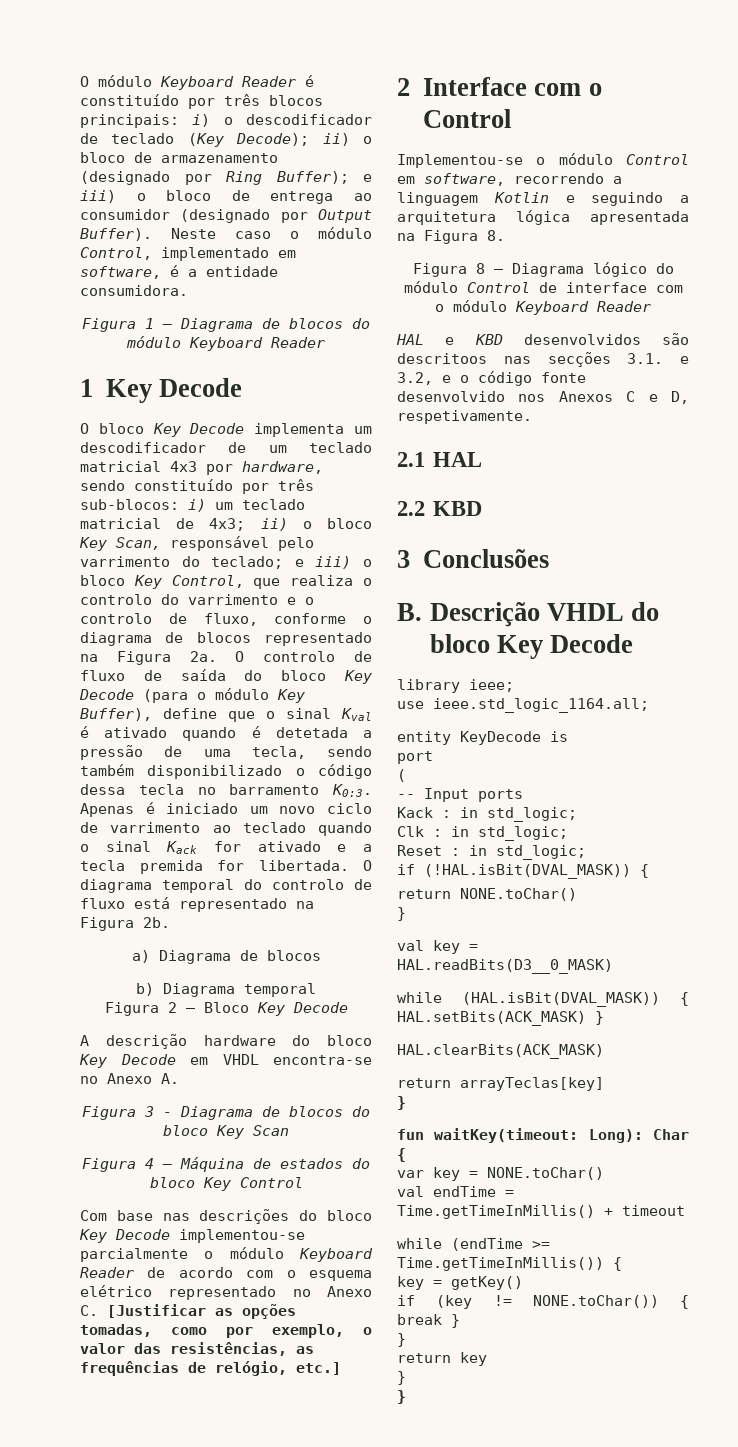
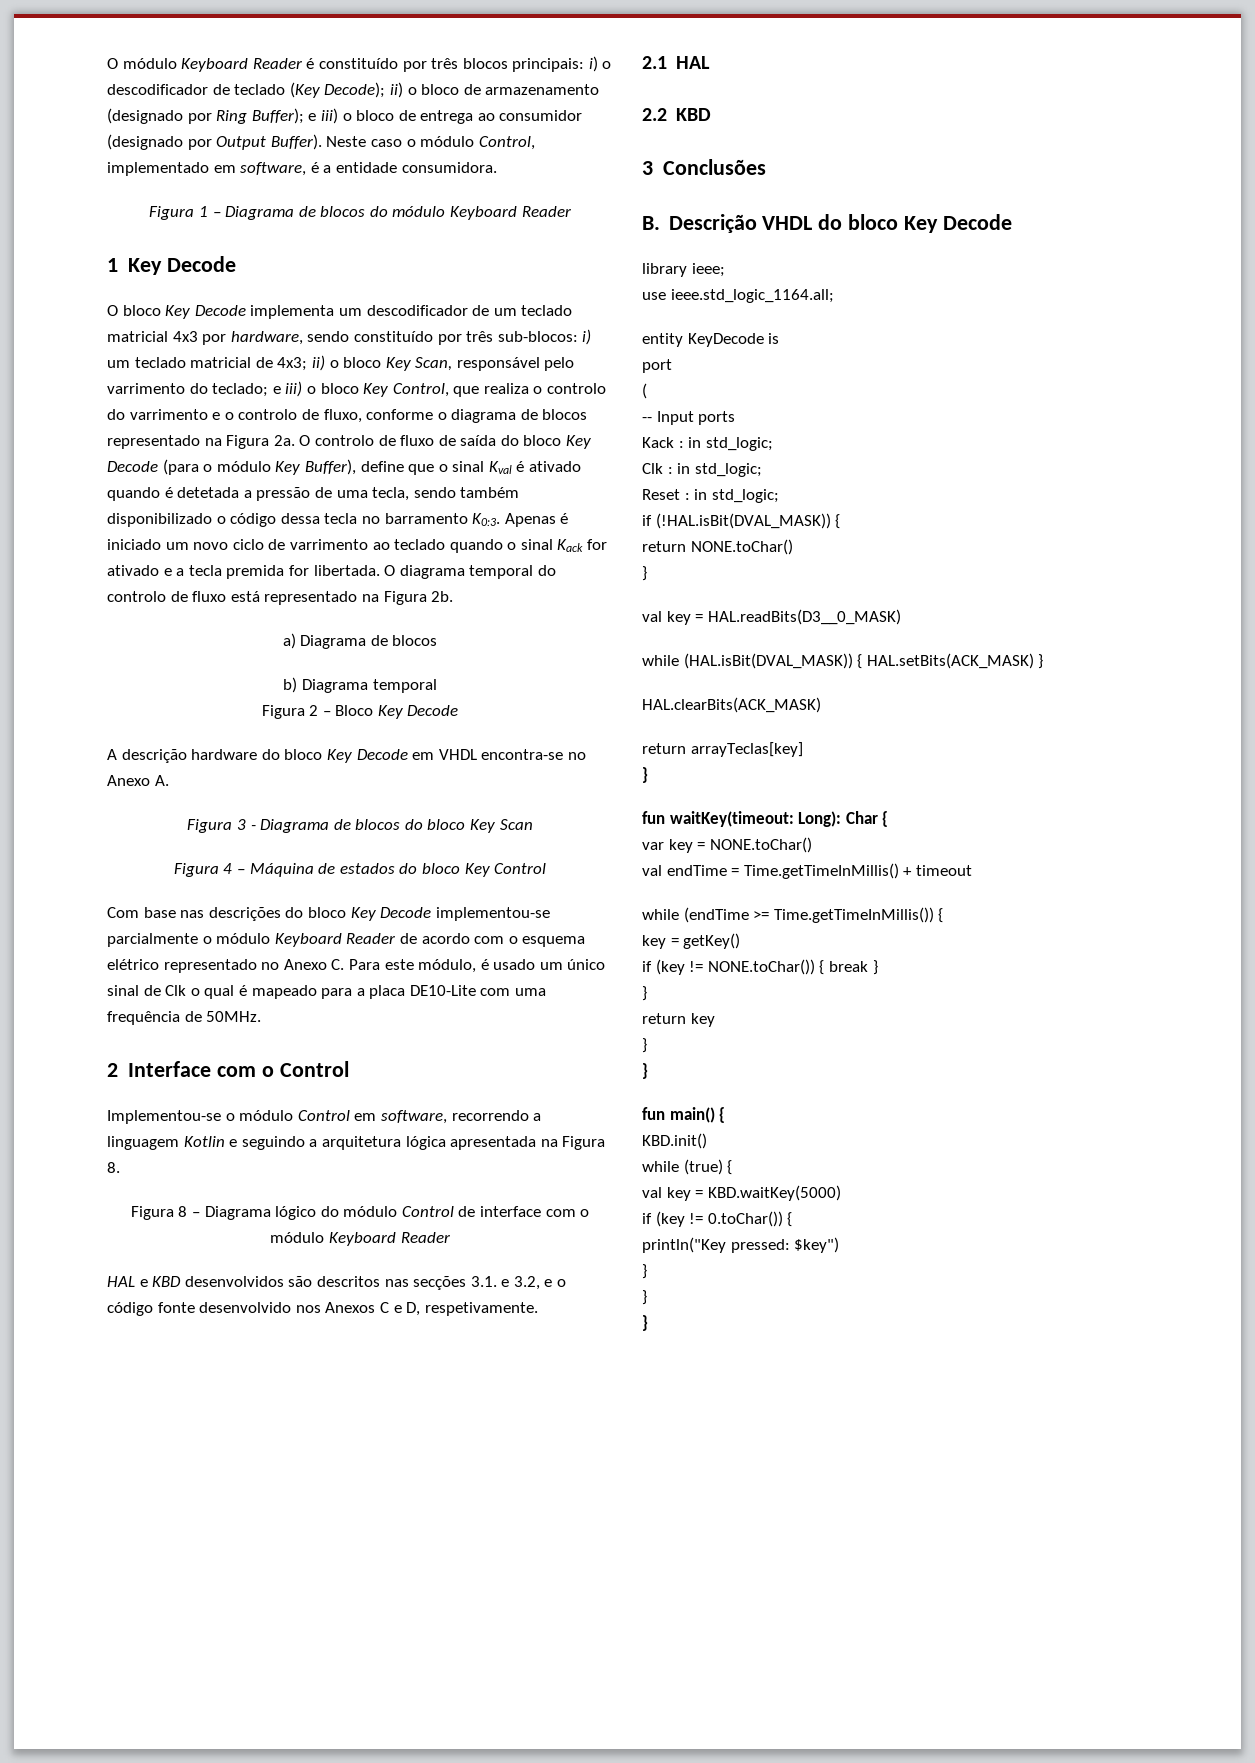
[107,1304,296,1319] [80,1324,372,1338] [80,1342,314,1356] [80,1361,341,1376] [Justificar as opções tomadas, como por exemplo, o valor das resistências, as frequências de relógio, etc.] -> [348,959,606,973] [107,985,547,999] [107,1011,262,1025] Para este módulo, é usado um único sinal de Clk o qual é mapeado para a placa DE10-Lite com uma frequência de 50MHz.
[397,353,487,364] descritoos -> [316,1276,380,1287] descritos
(406, 1397) none -> [642,1107,726,1123] [642,1133,707,1149] [642,1159,733,1175] [642,1185,841,1201] [642,1211,793,1227] [642,1237,840,1253] [642,1264,647,1279] [642,1290,647,1305] [642,1315,648,1331] // fun main() { // KBD.init() // while (true) { // val key = KBD.waitKey(5000) // if (key != 0.toChar()) { // println("Key pressed: $key") // } // } // }

